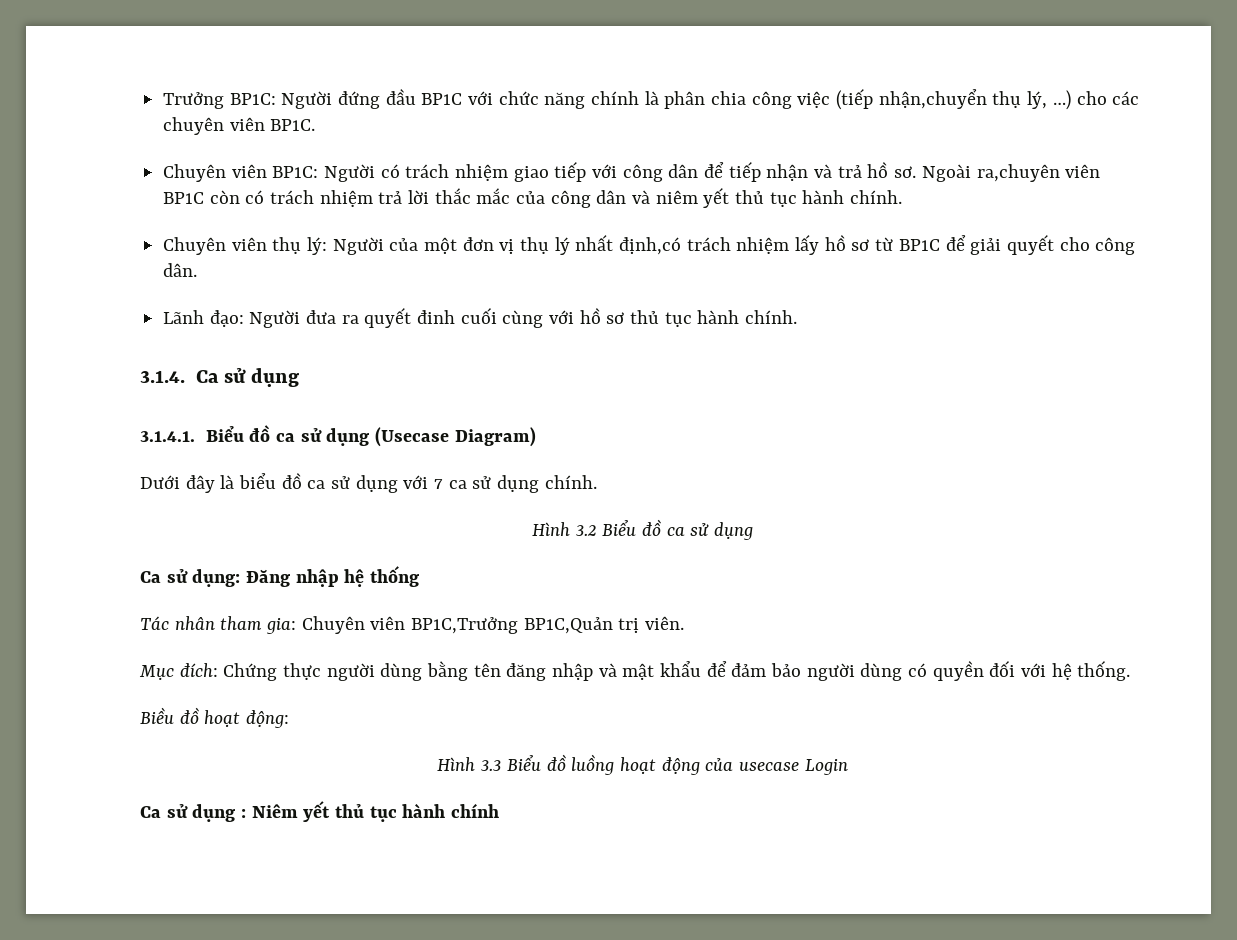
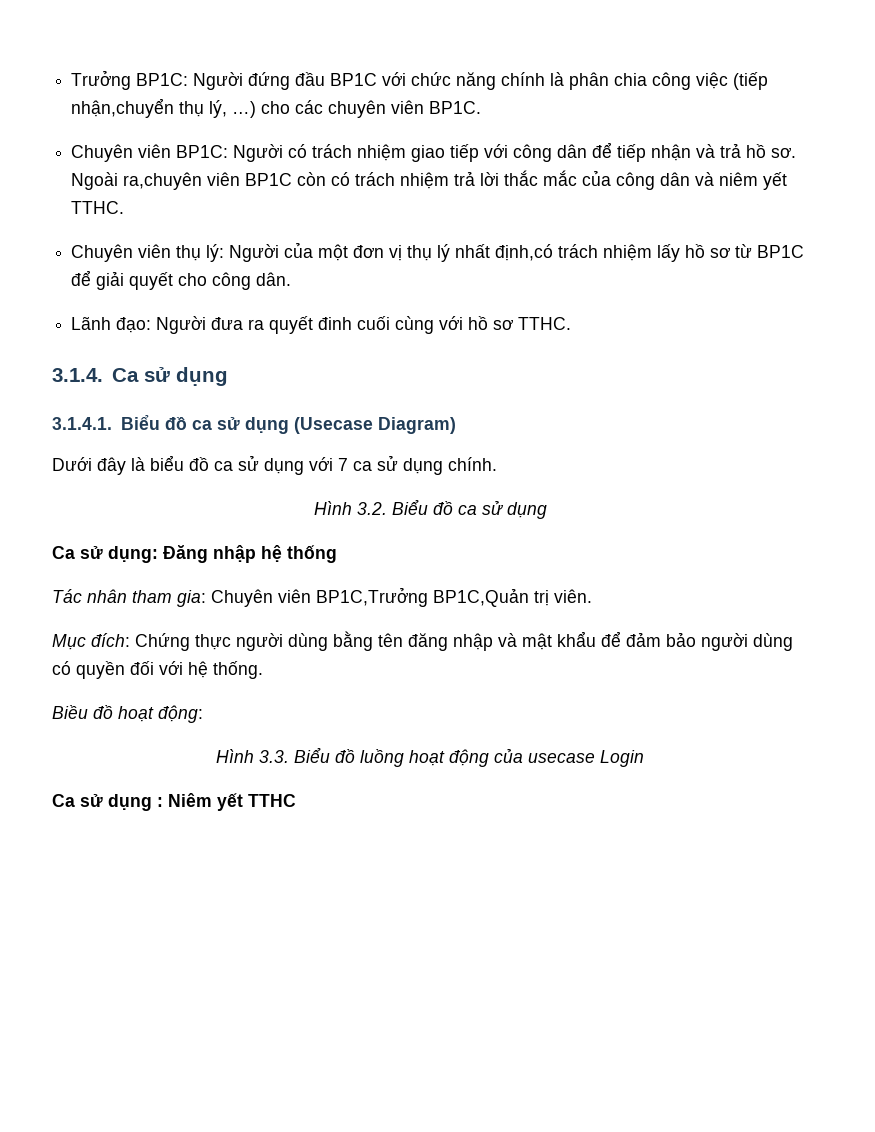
[735,190,903,207] thủ tục hành chính. -> [71,201,125,214] TTHC.
[630,310,798,327] thủ tục hành chính. -> [518,317,572,330] TTHC.
[575,525,597,536] 3.2 -> [356,502,387,515] 3.2.
[481,760,502,771] 3.3 -> [259,750,289,763] 3.3.
[335,803,500,822] thủ tục hành chính -> [248,794,296,807] TTHC

